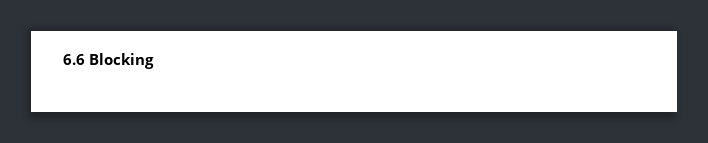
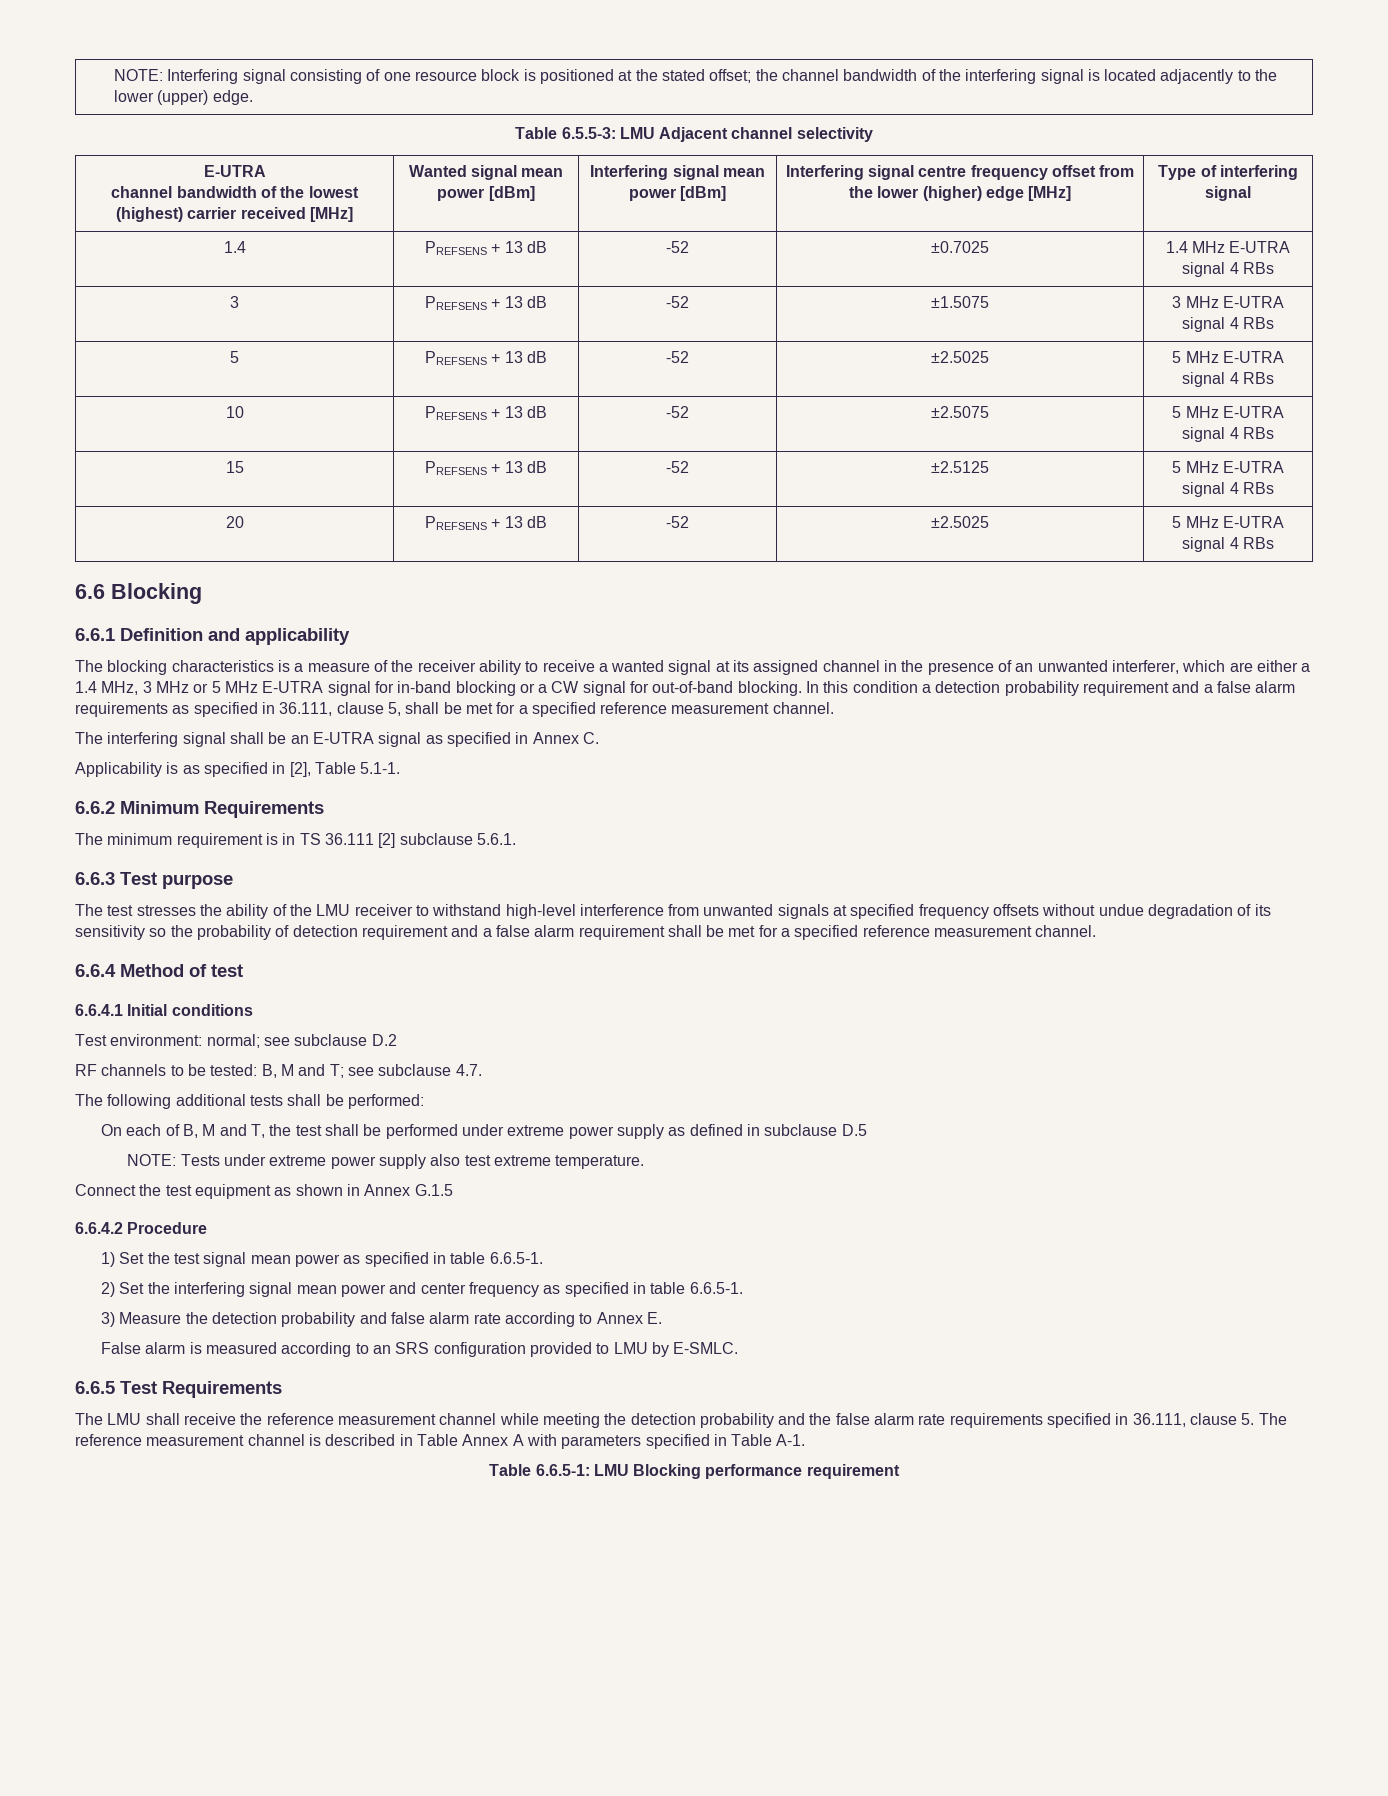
[63,53,154,69] 6.6 Blocking -> [114,69,1278,84] [114,90,253,105] [515,127,873,142] [203,165,266,177] [111,186,359,198] [116,207,353,222] [408,165,564,180] [437,186,535,201] [590,165,765,180] [628,186,727,201] [785,165,1135,180] [848,186,1072,201] [1158,165,1298,180] [1205,186,1251,201] [223,241,246,253] [425,241,547,255] [666,241,689,253] [931,241,989,253] [1165,241,1291,253] [1182,262,1274,277] [230,296,239,308] [425,296,547,310] [666,296,689,308] [931,296,989,308] [1172,296,1284,308] [1182,317,1274,332] [230,351,239,363] [425,351,547,365] [666,351,689,363] [931,351,989,363] [1172,351,1284,363] [1182,372,1274,387] [225,406,244,418] [425,406,547,420] [666,406,689,418] [931,406,989,418] [1172,406,1284,418] [1182,427,1274,442] [225,461,244,473] [425,461,547,475] [666,461,689,473] [931,461,989,473] [1172,461,1284,473] [1182,482,1274,497] [225,516,244,528] [425,516,547,530] [666,516,689,528] [931,516,989,528] [1172,516,1284,528] [1182,537,1274,552] [75,583,202,604] [75,628,350,645] [75,660,1311,675] [75,681,1296,696] [75,702,834,717] [75,732,599,747] [75,762,401,777] [75,801,324,818] [75,833,516,848] [75,872,233,889] [75,904,1271,919] [75,925,1097,940] [75,964,243,977] [75,1004,253,1016] [75,1034,397,1048] [75,1064,482,1078] [75,1094,424,1109] [101,1124,867,1139] [127,1154,645,1169] [75,1184,453,1199] [75,1222,208,1234] [101,1252,543,1267] [101,1282,743,1297] [101,1312,663,1327] [101,1342,739,1357] [75,1381,282,1398] [75,1413,1287,1428] [75,1434,806,1449] [489,1464,900,1479] NOTE: Interfering signal consisting of one resource block is positioned at the stated offset; the channel bandwidth of the interfering signal is located adjacently to the lower (upper) edge. // Table 6.5.5-3: LMU Adjacent channel selectivity // E-UTRA // channel bandwidth of the lowest (highest) carrier received [MHz] | Wanted signal mean power [dBm] | Interfering signal mean power [dBm] | Interfering signal centre frequency offset from the lower (higher) edge [MHz] | Type of interfering signal // 1.4 | PREFSENS + 13 dB | -52 | ±0.7025 | 1.4 MHz E-UTRA signal 4 RBs // 3 | PREFSENS + 13 dB | -52 | ±1.5075 | 3 MHz E-UTRA signal 4 RBs // 5 | PREFSENS + 13 dB | -52 | ±2.5025 | 5 MHz E-UTRA signal 4 RBs // 10 | PREFSENS + 13 dB | -52 | ±2.5075 | 5 MHz E-UTRA signal 4 RBs // 15 | PREFSENS + 13 dB | -52 | ±2.5125 | 5 MHz E-UTRA signal 4 RBs // 20 | PREFSENS + 13 dB | -52 | ±2.5025 | 5 MHz E-UTRA signal 4 RBs // 6.6 Blocking // 6.6.1 Definition and applicability // The blocking characteristics is a measure of the receiver ability to receive a wanted signal at its assigned channel in the presence of an unwanted interferer, which are either a 1.4 MHz, 3 MHz or 5 MHz E-UTRA signal for in-band blocking or a CW signal for out-of-band blocking. In this condition a detection probability requirement and a false alarm requirements as specified in 36.111, clause 5, shall be met for a specified reference measurement channel. // The interfering signal shall be an E-UTRA signal as specified in Annex C. // Applicability is as specified in [2], Table 5.1-1. // 6.6.2 Minimum Requirements // The minimum requirement is in TS 36.111 [2] subclause 5.6.1. // 6.6.3 Test purpose // The test stresses the ability of the LMU receiver to withstand high-level interference from unwanted signals at specified frequency offsets without undue degradation of its sensitivity so the probability of detection requirement and a false alarm requirement shall be met for a specified reference measurement channel. // 6.6.4 Method of test // 6.6.4.1 Initial conditions // Test environment: normal; see subclause D.2 // RF channels to be tested: B, M and T; see subclause 4.7. // The following additional tests shall be performed: // On each of B, M and T, the test shall be performed under extreme power supply as defined in subclause D.5 // NOTE: Tests under extreme power supply also test extreme temperature. // Connect the test equipment as shown in Annex G.1.5 // 6.6.4.2 Procedure // 1) Set the test signal mean power as specified in table 6.6.5-1. // 2) Set the interfering signal mean power and center frequency as specified in table 6.6.5-1. // 3) Measure the detection probability and false alarm rate according to Annex E. // False alarm is measured according to an SRS configuration provided to LMU by E-SMLC. // 6.6.5 Test Requirements // The LMU shall receive the reference measurement channel while meeting the detection probability and the false alarm rate requirements specified in 36.111, clause 5. The reference measurement channel is described in Table Annex A with parameters specified in Table A-1. // Table 6.6.5-1: LMU Blocking performance requirement

